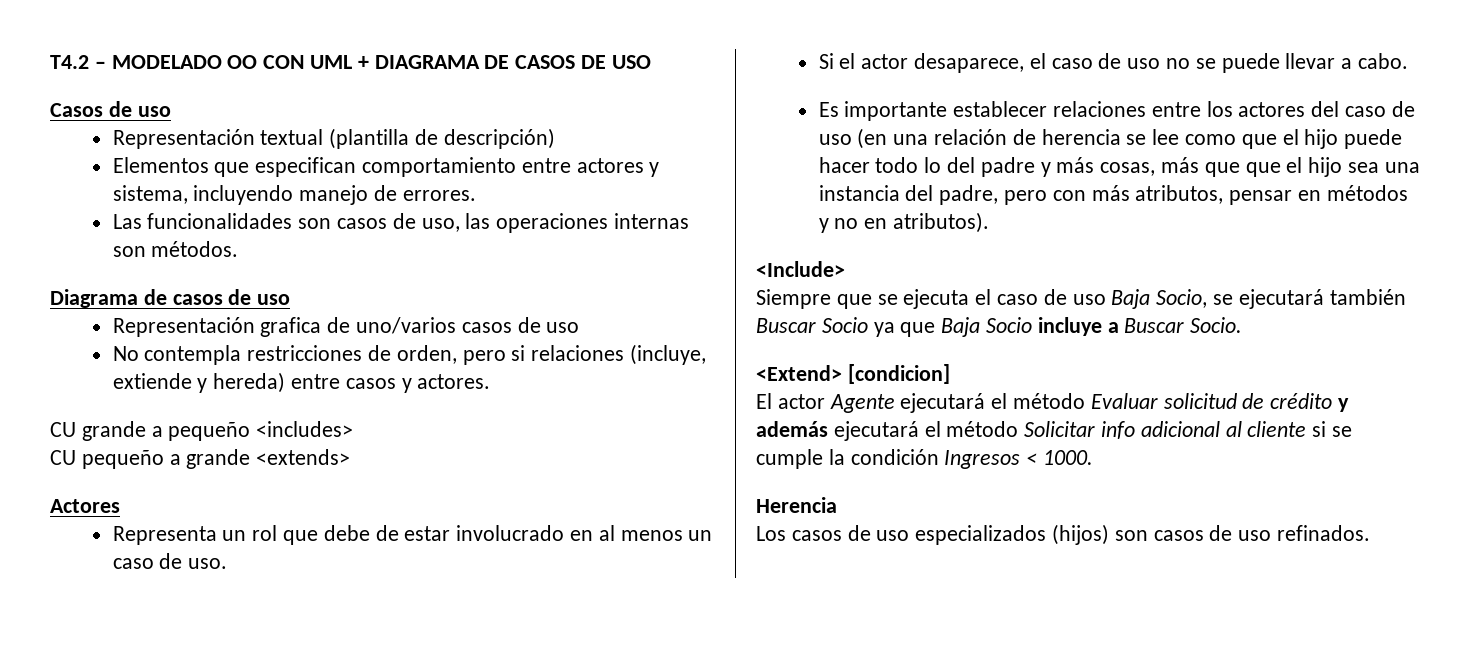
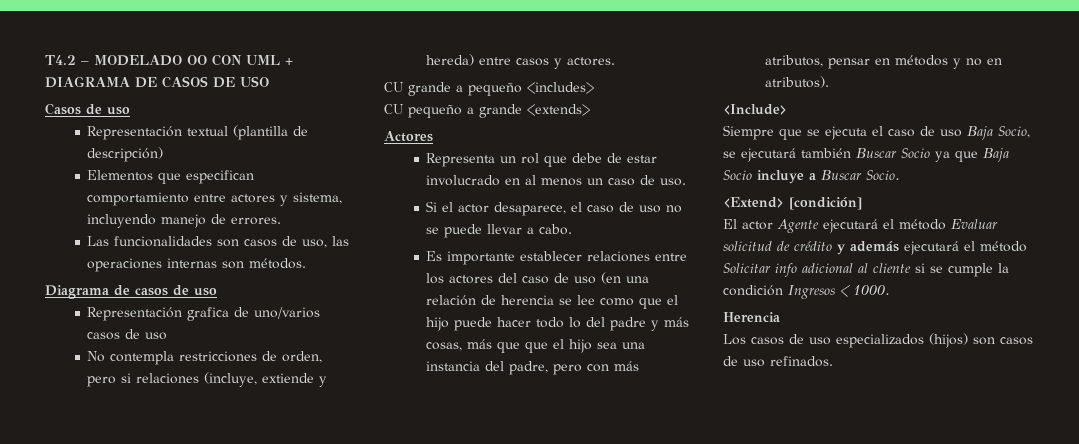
[847,364,950,384] [condicion] -> [789,197,862,210] [condición]

